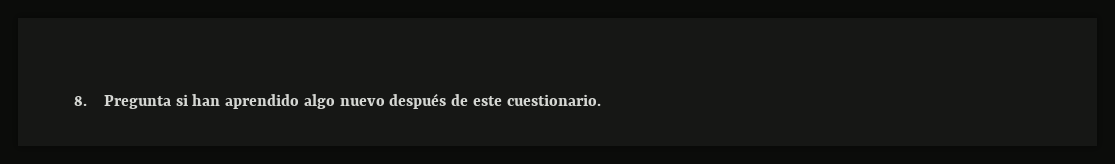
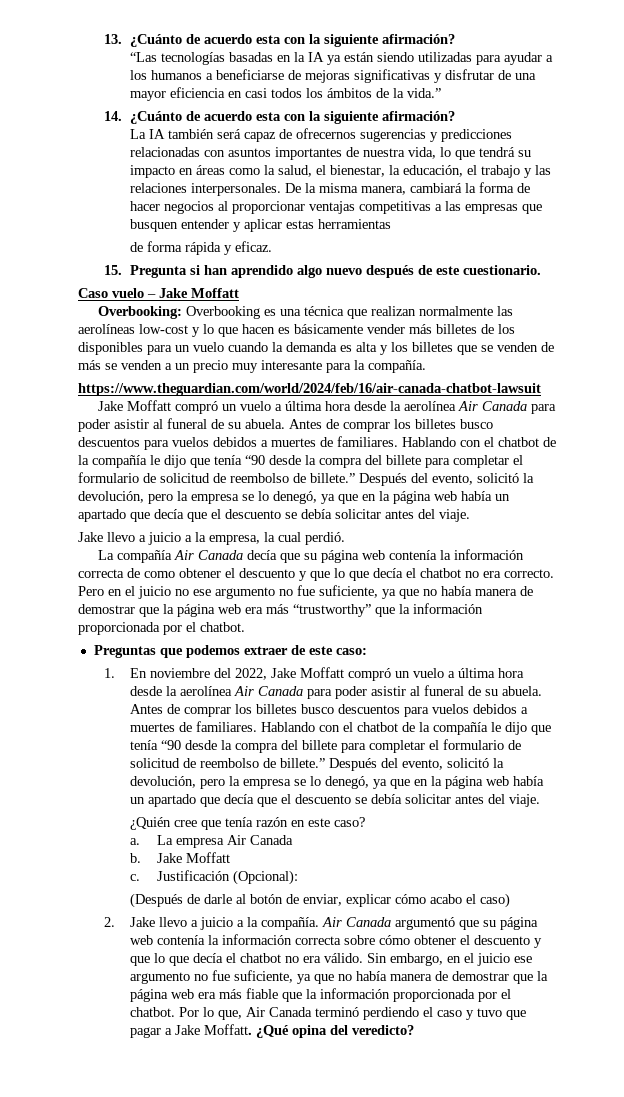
[74,96,88,106] 8. -> [104,34,456,47] [130,52,554,65] [130,69,537,83] [130,87,442,101] [104,111,456,124] [130,128,513,142] [130,147,532,160] [130,165,552,178] [130,182,531,196] [130,201,543,214] [130,219,392,232] [130,241,273,255] [104,265,123,275] 13. ¿Cuánto de acuerdo esta con la siguiente afirmación? // “Las tecnologías basadas en la IA ya están siendo utilizadas para ayudar a los humanos a beneficiarse de mejoras significativas y disfrutar de una mayor eficiencia en casi todos los ámbitos de la vida.” // 14. ¿Cuánto de acuerdo esta con la siguiente afirmación? // La IA también será capaz de ofrecernos sugerencias y predicciones relacionadas con asuntos importantes de nuestra vida, lo que tendrá su impacto en áreas como la salud, el bienestar, la educación, el trabajo y las relaciones interpersonales. De la misma manera, cambiará la forma de hacer negocios al proporcionar ventajas competitivas a las empresas que busquen entender y aplicar estas herramientas // de forma rápida y eficaz. // 15.
(601, 100) none -> [78,288,239,298] [97,306,513,319] [78,324,515,337] [78,342,554,355] [78,360,426,373] [78,383,541,396] [97,400,556,414] [78,418,493,432] [78,436,556,450] [78,455,523,468] [78,472,534,486] [78,491,510,504] [78,509,470,522] [78,532,345,545] [97,549,524,563] [78,568,554,581] [78,585,533,599] [78,603,483,617] [78,622,245,635] [93,645,367,658] [104,667,525,681] [130,685,543,699] [130,704,529,717] [130,721,552,735] [130,739,522,753] [130,758,505,771] [130,776,545,789] [130,794,541,807] [130,817,366,830] [130,835,293,848] [130,852,230,863] [130,870,298,885] [130,893,511,908] [104,917,539,930] [130,934,543,948] [130,953,533,966] [130,970,549,984] [130,988,512,1002] [130,1007,527,1020] [130,1024,415,1038] // Caso vuelo – Jake Moffatt // Overbooking: Overbooking es una técnica que realizan normalmente las aerolíneas low-cost y lo que hacen es básicamente vender más billetes de los disponibles para un vuelo cuando la demanda es alta y los billetes que se venden de más se venden a un precio muy interesante para la compañía. // https://www.theguardian.com/world/2024/feb/16/air-canada-chatbot-lawsuit // Jake Moffatt compró un vuelo a última hora desde la aerolínea Air Canada para poder asistir al funeral de su abuela. Antes de comprar los billetes busco descuentos para vuelos debidos a muertes de familiares. Hablando con el chatbot de la compañía le dijo que tenía “90 desde la compra del billete para completar el formulario de solicitud de reembolso de billete.” Después del evento, solicitó la devolución, pero la empresa se lo denegó, ya que en la página web había un apartado que decía que el descuento se debía solicitar antes del viaje. // Jake llevo a juicio a la empresa, la cual perdió. // La compañía Air Canada decía que su página web contenía la información correcta de como obtener el descuento y que lo que decía el chatbot no era correcto. Pero en el juicio no ese argumento no fue suficiente, ya que no había manera de demostrar que la página web era más “trustworthy” que la información proporcionada por el chatbot. // Preguntas que podemos extraer de este caso: // 1. En noviembre del 2022, Jake Moffatt compró un vuelo a última hora desde la aerolínea Air Canada para poder asistir al funeral de su abuela. Antes de comprar los billetes busco descuentos para vuelos debidos a muertes de familiares. Hablando con el chatbot de la compañía le dijo que tenía “90 desde la compra del billete para completar el formulario de solicitud de reembolso de billete.” Después del evento, solicitó la devolución, pero la empresa se lo denegó, ya que en la página web había un apartado que decía que el descuento se debía solicitar antes del viaje. // ¿Quién cree que tenía razón en este caso? // a. La empresa Air Canada // b. Jake Moffatt // c. Justificación (Opcional): // (Después de darle al botón de enviar, explicar cómo acabo el caso) // 2. Jake llevo a juicio a la compañía. Air Canada argumentó que su página web contenía la información correcta sobre cómo obtener el descuento y que lo que decía el chatbot no era válido. Sin embargo, en el juicio ese argumento no fue suficiente, ya que no había manera de demostrar que la página web era más fiable que la información proporcionada por el chatbot. Por lo que, Air Canada terminó perdiendo el caso y tuvo que pagar a Jake Moffatt. ¿Qué opina del veredicto?

